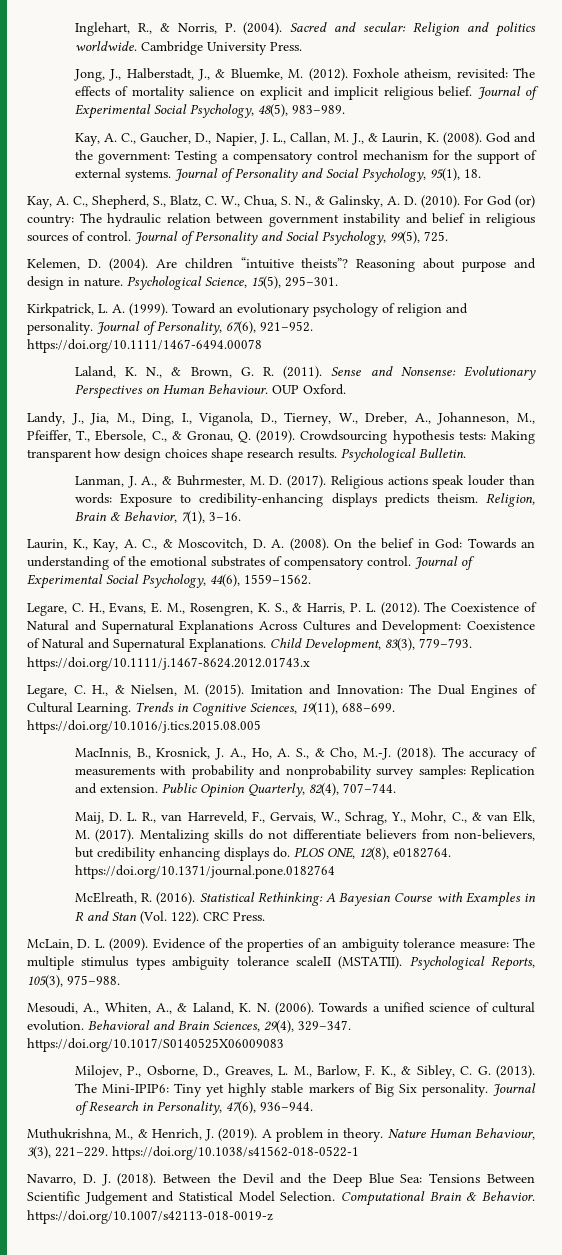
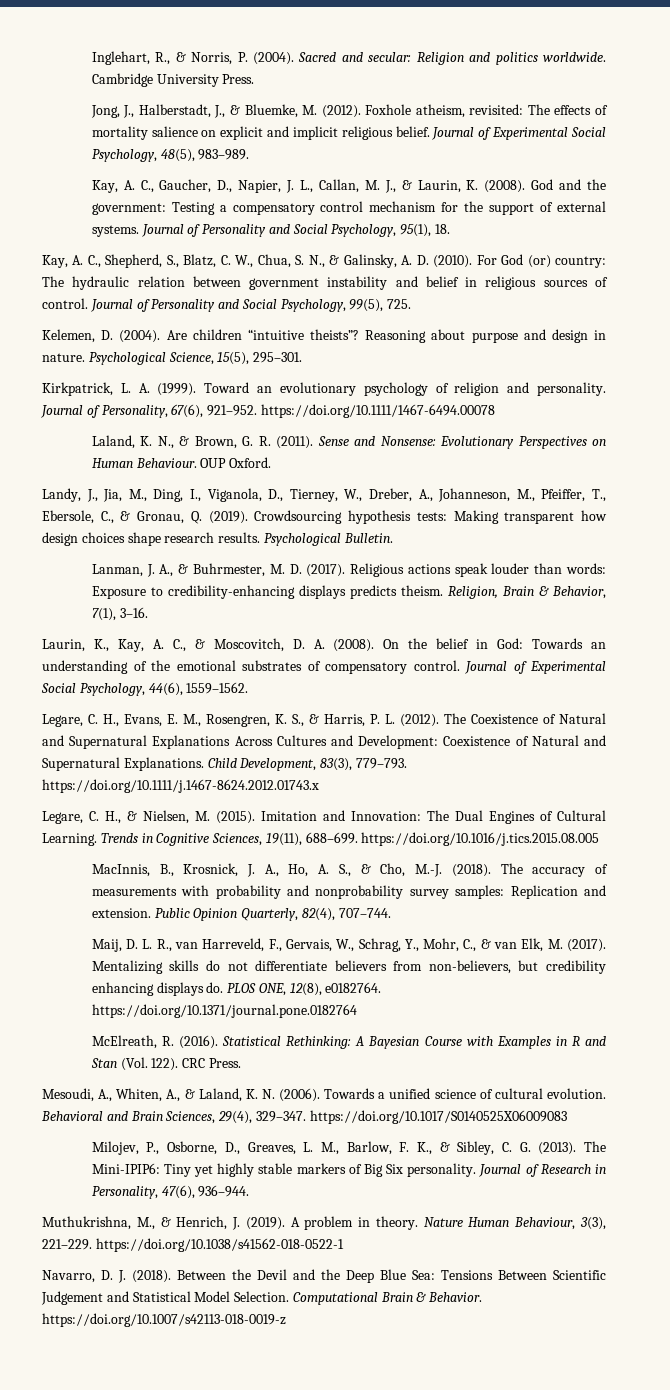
[27,938,535,952] [27,956,535,971] [27,975,120,988] // McLain, D. L. (2009). Evidence of the properties of an ambiguity tolerance measure: The multiple stimulus types ambiguity tolerance scaleII (MSTATII). Psychological Reports, 105(3), 975–988. -> (241, 1063) none

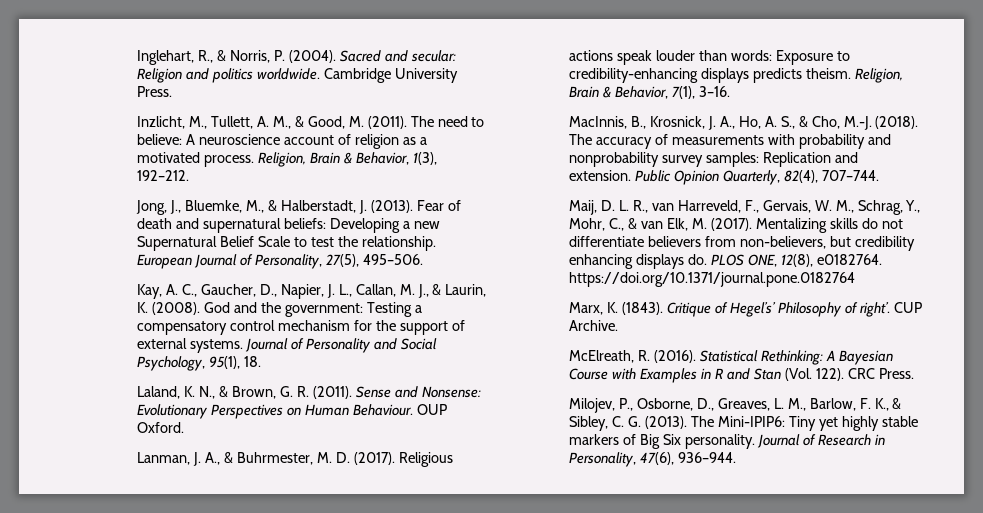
[90,104,608,118] [91,126,606,140] [91,149,250,162] Jong, J., Halberstadt, J., & Bluemke, M. (2012). Foxhole atheism, revisited: The effects of mortality salience on explicit and implicit religious belief. Journal of Experimental Social Psychology, 48(5), 983–989. -> [137,116,485,129] [137,134,427,149] [137,152,437,167] [137,170,190,181] [136,200,461,215] [137,218,440,233] [137,236,436,251] [137,254,423,269] Inzlicht, M., Tullett, A. M., & Good, M. (2011). The need to believe: A neuroscience account of religion as a motivated process. Religion, Brain & Behavior, 1(3), 192–212. // Jong, J., Bluemke, M., & Halberstadt, J. (2013). Fear of death and supernatural beliefs: Developing a new Supernatural Belief Scale to test the relationship. European Journal of Personality, 27(5), 495–506.
[42,254,606,268] [42,276,608,290] [42,298,412,312] [42,329,607,343] [42,352,303,365] [42,382,606,396] [41,404,495,418] // Kay, A. C., Shepherd, S., Blatz, C. W., Chua, S. N., & Galinsky, A. D. (2010). For God (or) country: The hydraulic relation between government instability and belief in religious sources of control. Journal of Personality and Social Psychology, 99(5), 725. // Kelemen, D. (2004). Are children “intuitive theists”? Reasoning about purpose and design in nature. Psychological Science, 15(5), 295–301. // Kirkpatrick, L. A. (1999). Toward an evolutionary psychology of religion and personality. Journal of Personality, 67(6), 921–952. https://doi.org/10.1111/1467-6494.00078 -> (262, 361) none
[42,488,607,502] [42,510,607,524] [42,532,393,546] // Landy, J., Jia, M., Ding, I., Viganola, D., Tierney, W., Dreber, A., Johanneson, M., Pfeiffer, T., Ebersole, C., & Gronau, Q. (2019). Crowdsourcing hypothesis tests: Making transparent how design choices shape research results. Psychological Bulletin. -> (185, 427) none
[42,638,606,652] [42,660,606,674] [41,682,249,696] [42,713,606,727] [42,735,606,749] [42,757,407,771] [42,779,319,793] [42,810,606,824] [42,832,600,846] // Laurin, K., Kay, A. C., & Moscovitch, D. A. (2008). On the belief in God: Towards an understanding of the emotional substrates of compensatory control. Journal of Experimental Social Psychology, 44(6), 1559–1562. // Legare, C. H., Evans, E. M., Rosengren, K. S., & Harris, P. L. (2012). The Coexistence of Natural and Supernatural Explanations Across Cultures and Development: Coexistence of Natural and Supernatural Explanations. Child Development, 83(3), 779–793. https://doi.org/10.1111/j.1467-8624.2012.01743.x // Legare, C. H., & Nielsen, M. (2015). Imitation and Innovation: The Dual Engines of Cultural Learning. Trends in Cognitive Sciences, 19(11), 688–699. https://doi.org/10.1016/j.tics.2015.08.005 -> (731, 91) none
[336,939,355,952] W., -> [814,200,854,213] W. M.,
(357, 1011) none -> [569,302,922,317] [569,320,619,331] // Marx, K. (1843). Critique of Hegel’s’ Philosophy of right’. CUP Archive.
[42,1088,606,1102] [41,1110,567,1124] // Mesoudi, A., Whiten, A., & Laland, K. N. (2006). Towards a unified science of cultural evolution. Behavioral and Brain Sciences, 29(4), 329–347. https://doi.org/10.1017/S0140525X06009083 -> (914, 373) none
[42,1216,606,1230] [42,1238,344,1252] [42,1269,606,1283] [41,1291,483,1305] [42,1313,286,1327] // Muthukrishna, M., & Henrich, J. (2019). A problem in theory. Nature Human Behaviour, 3(3), 221–229. https://doi.org/10.1038/s41562-018-0522-1 // Navarro, D. J. (2018). Between the Devil and the Deep Blue Sea: Tensions Between Scientific Judgement and Statistical Model Selection. Computational Brain & Behavior. https://doi.org/10.1007/s42113-018-0019-z -> (737, 457) none

